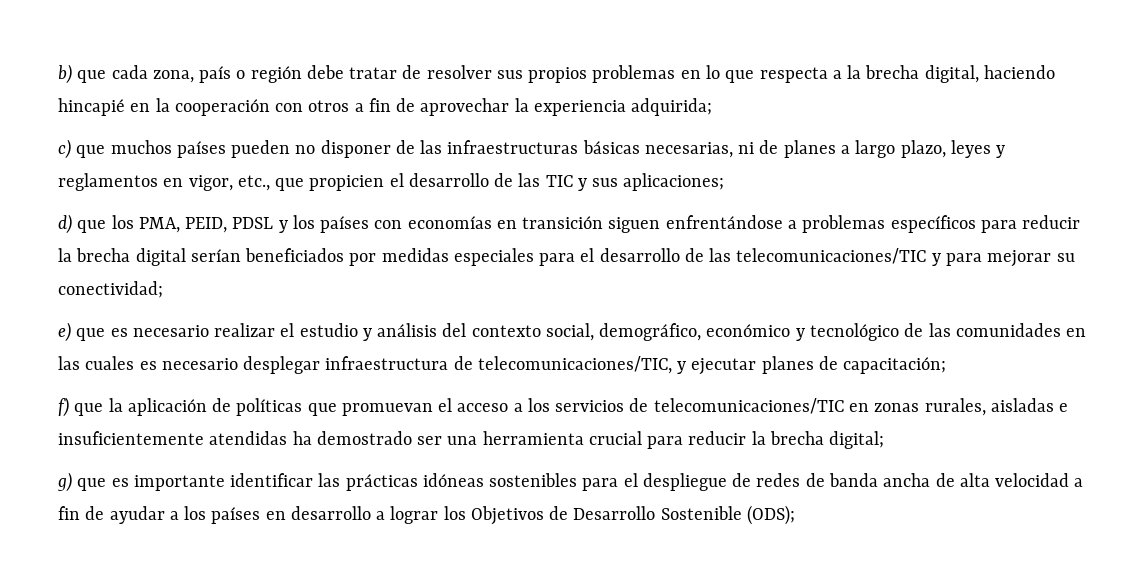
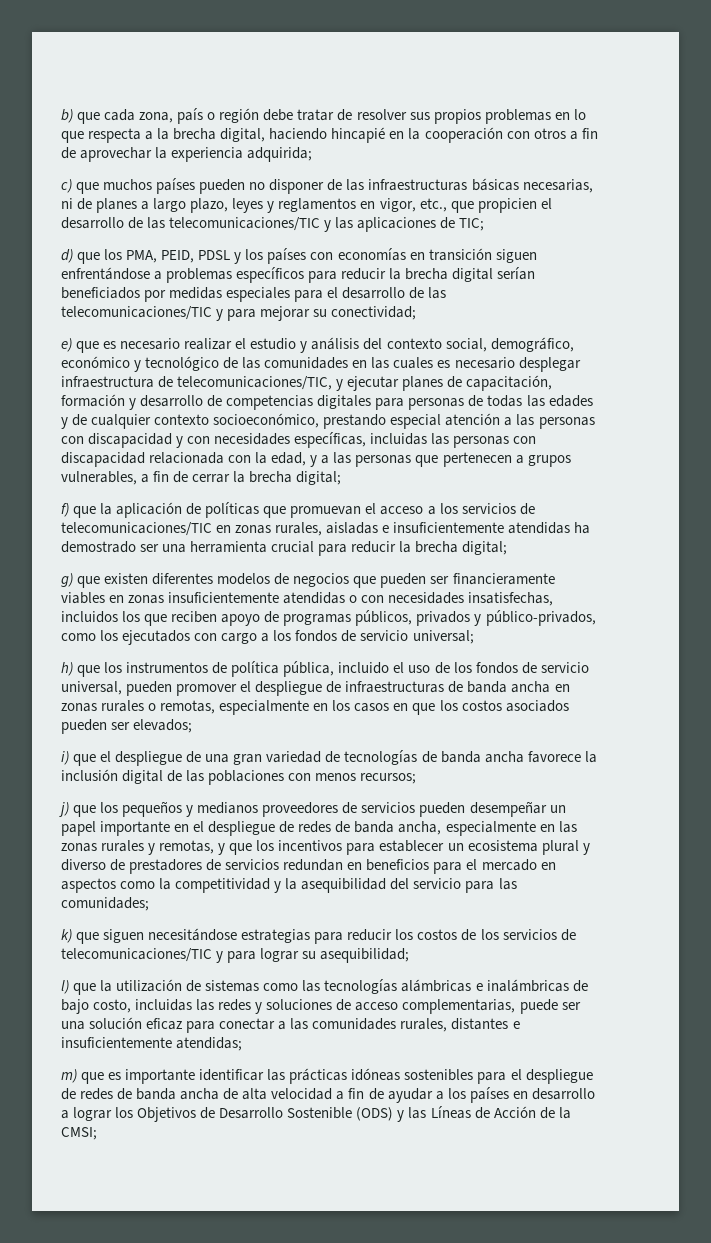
[545,173,725,191] TIC y sus aplicaciones; -> [169,217,485,232] telecomunicaciones/TIC y las aplicaciones de TIC;
[843,357,947,374] capacitación; -> [466,375,553,391] [61,394,593,410] [61,413,595,429] [61,432,537,448] [61,452,571,467] [61,471,342,485] capacitación, formación y desarrollo de competencias digitales para personas de todas las edades y de cualquier contexto socioeconómico, prestando especial atención a las personas con discapacidad y con necesidades específicas, incluidas las personas con discapacidad relacionada con la edad, y a las personas que pertenecen a grupos vulnerables, a fin de cerrar la brecha digital;
(107, 484) none -> [104,573,555,588] [61,592,554,606] [61,610,596,626] [61,630,474,645] [61,661,589,677] [61,681,570,696] [61,700,569,715] [61,719,193,734] [61,750,597,766] [61,769,417,785] [59,801,566,817] [61,821,577,836] [61,840,590,855] [61,859,556,874] [61,878,517,893] [61,897,149,911] [61,928,576,944] [61,948,410,963] [61,979,588,995] [61,999,581,1014] [61,1017,520,1033] [61,1037,243,1051] [61,1069,105,1084] existen diferentes modelos de negocios que pueden ser financieramente viables en zonas insuficientemente atendidas o con necesidades insatisfechas, incluidos los que reciben apoyo de programas públicos, privados y público-privados, como los ejecutados con cargo a los fondos de servicio universal; // h) que los instrumentos de política pública, incluido el uso de los fondos de servicio universal, pueden promover el despliegue de infraestructuras de banda ancha en zonas rurales o remotas, especialmente en los casos en que los costos asociados pueden ser elevados; // i) que el despliegue de una gran variedad de tecnologías de banda ancha favorece la inclusión digital de las poblaciones con menos recursos; // j) que los pequeños y medianos proveedores de servicios pueden desempeñar un papel importante en el despliegue de redes de banda ancha, especialmente en las zonas rurales y remotas, y que los incentivos para establecer un ecosistema plural y diverso de prestadores de servicios redundan en beneficios para el mercado en aspectos como la competitividad y la asequibilidad del servicio para las comunidades; // k) que siguen necesitándose estrategias para reducir los costos de los servicios de telecomunicaciones/TIC y para lograr su asequibilidad; // l) que la utilización de sistemas como las tecnologías alámbricas e inalámbricas de bajo costo, incluidas las redes y soluciones de acceso complementarias, puede ser una solución eficaz para conectar a las comunidades rurales, distantes e insuficientemente atendidas; // m) que
[746,505,795,525] (ODS); -> [356,1106,571,1122] [61,1127,97,1140] (ODS) y las Líneas de Acción de la CMSI;

